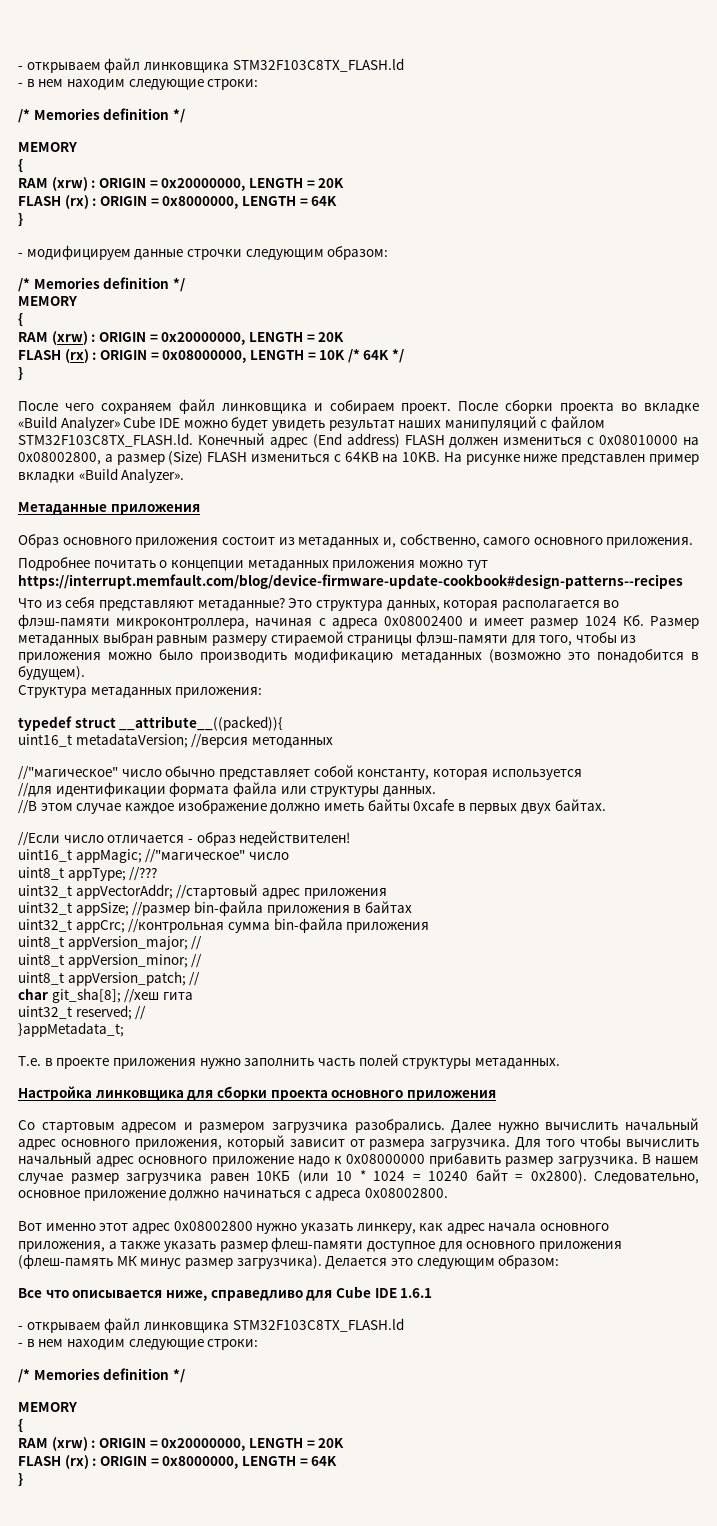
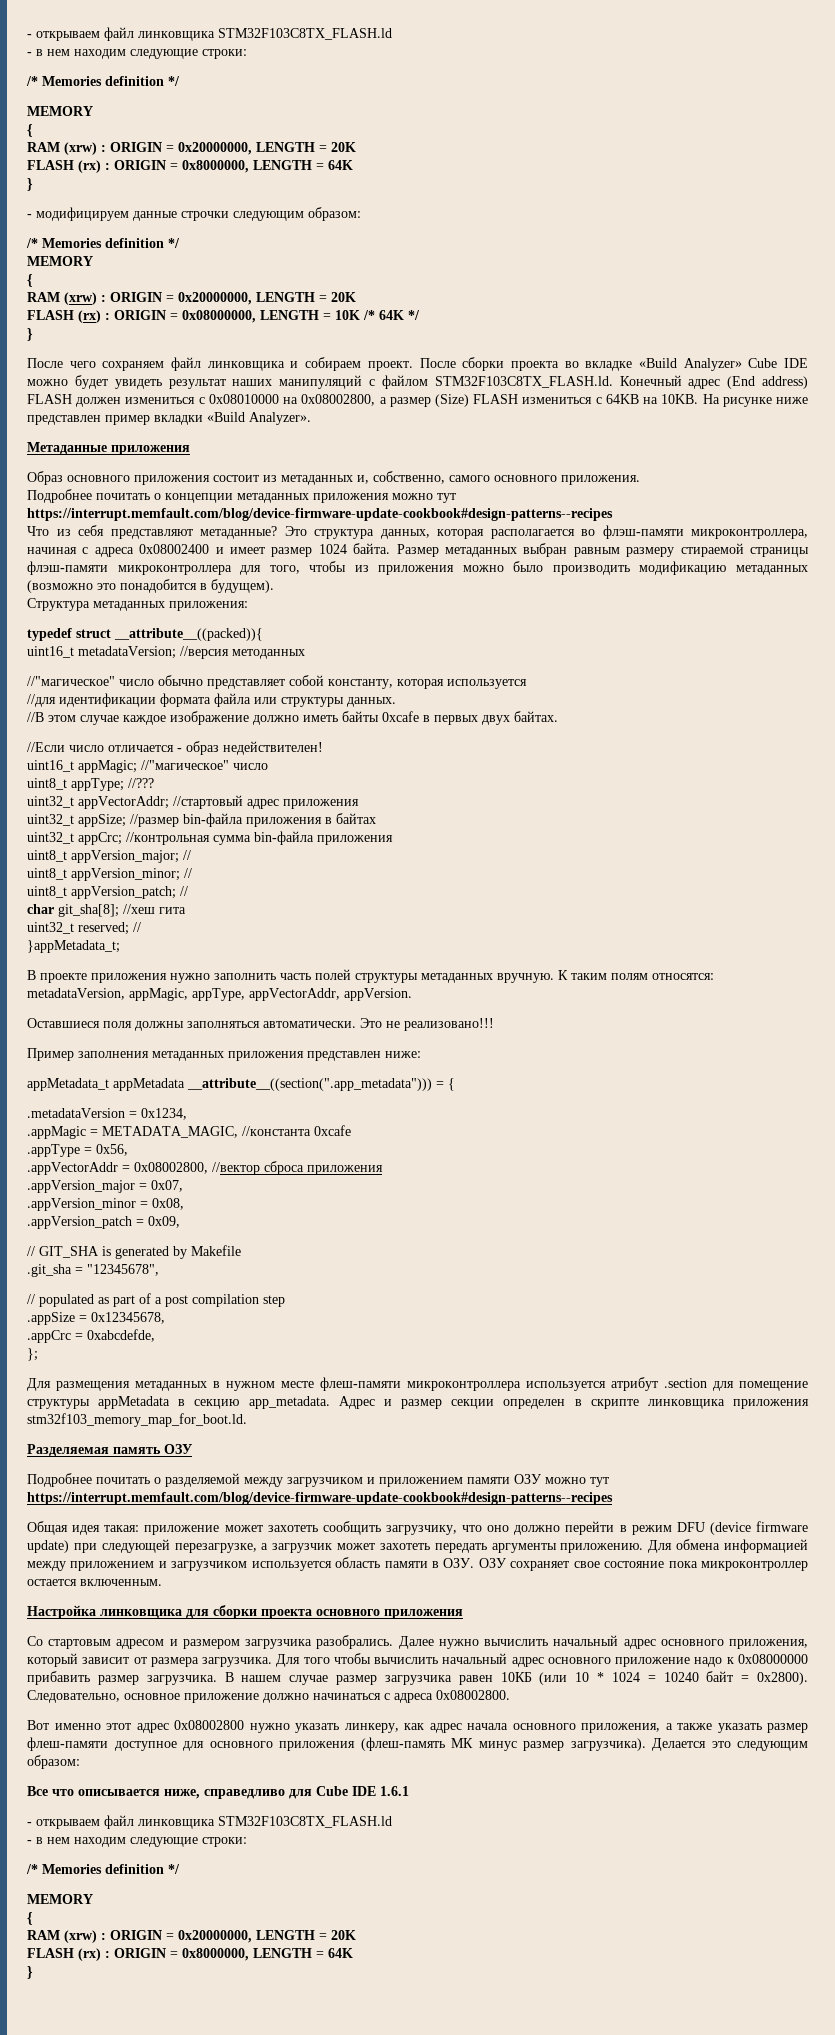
[622,615,644,626] Кб. -> [353,543,391,554] байта.
(508, 638) none -> [117,565,232,575] микроконтроллера
[18,1056,53,1066] Т.е. в -> [27,970,36,980] В
[474,1058,560,1069] метаданных. -> [421,970,714,983] [27,988,412,1001] [27,1018,494,1031] [27,1048,421,1061] [27,1078,455,1091] [27,1108,187,1120] [27,1125,351,1139] [27,1144,128,1157] [27,1161,383,1175] [27,1180,183,1193] [27,1198,184,1211] [27,1216,180,1229] [27,1245,241,1259] [27,1264,159,1277] [27,1293,285,1307] [27,1312,165,1325] [27,1329,155,1343] [27,1348,38,1361] [27,1377,808,1391] [27,1396,809,1409] [27,1413,247,1427] [27,1444,192,1457] [27,1473,609,1487] [27,1492,613,1505] [27,1521,808,1535] [27,1539,808,1553] [27,1557,809,1571] [27,1579,162,1586] метаданных вручную. К таким полям относятся: metadataVersion, appMagic, appType, appVectorAddr, appVersion. // Оставшиеся поля должны заполняться автоматически. Это не реализовано!!! // Пример заполнения метаданных приложения представлен ниже: // appMetadata_t appMetadata __attribute__((section(".app_metadata"))) = { // .metadataVersion = 0x1234, // .appMagic = METADATA_MAGIC, //константа 0xcafe // .appType = 0x56, // .appVectorAddr = 0x08002800, //вектор сброса приложения // .appVersion_major = 0x07, // .appVersion_minor = 0x08, // .appVersion_patch = 0x09, // // GIT_SHA is generated by Makefile // .git_sha = "12345678", // // populated as part of a post compilation step // .appSize = 0x12345678, // .appCrc = 0xabcdefde, // }; // Для размещения метаданных в нужном месте флеш-памяти микроконтроллера используется атрибут .section для помещение структуры appMetadata в секцию app_metadata. Адрес и размер секции определен в скрипте линковщика приложения stm32f103_memory_map_for_boot.ld. // Разделяемая память ОЗУ // Подробнее почитать о разделяемой между загрузчиком и приложением памяти ОЗУ можно тут https://interrupt.memfault.com/blog/device-firmware-update-cookbook#design-patterns--recipes // Общая идея такая: приложение может захотеть сообщить загрузчику, что оно должно перейти в режим DFU (device firmware update) при следующей перезагрузке, а загрузчик может захотеть передать аргументы приложению. Для обмена информацией между приложением и загрузчиком используется область памяти в ОЗУ. ОЗУ сохраняет свое состояние пока микроконтроллер остается включенным.

